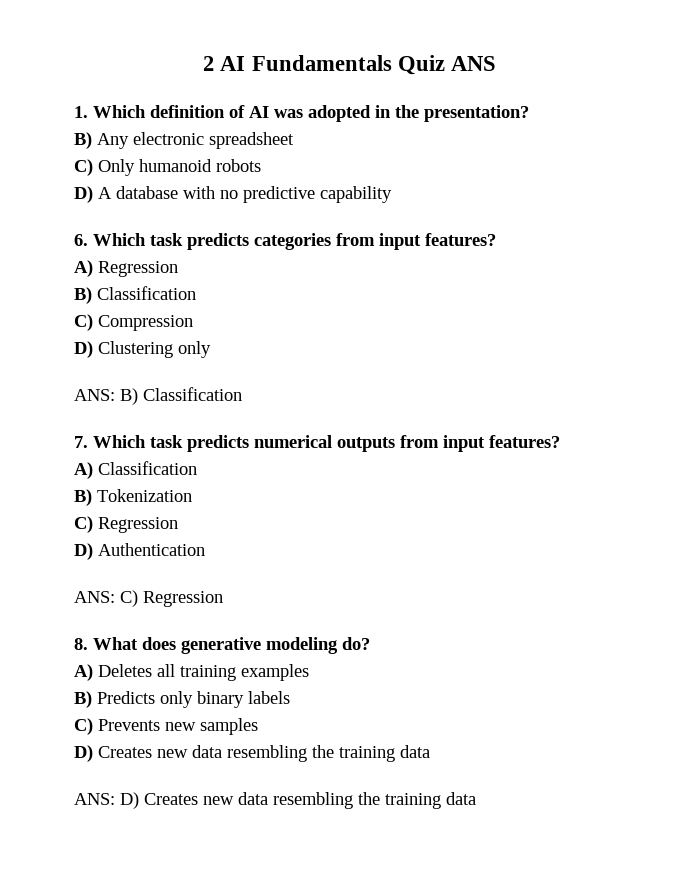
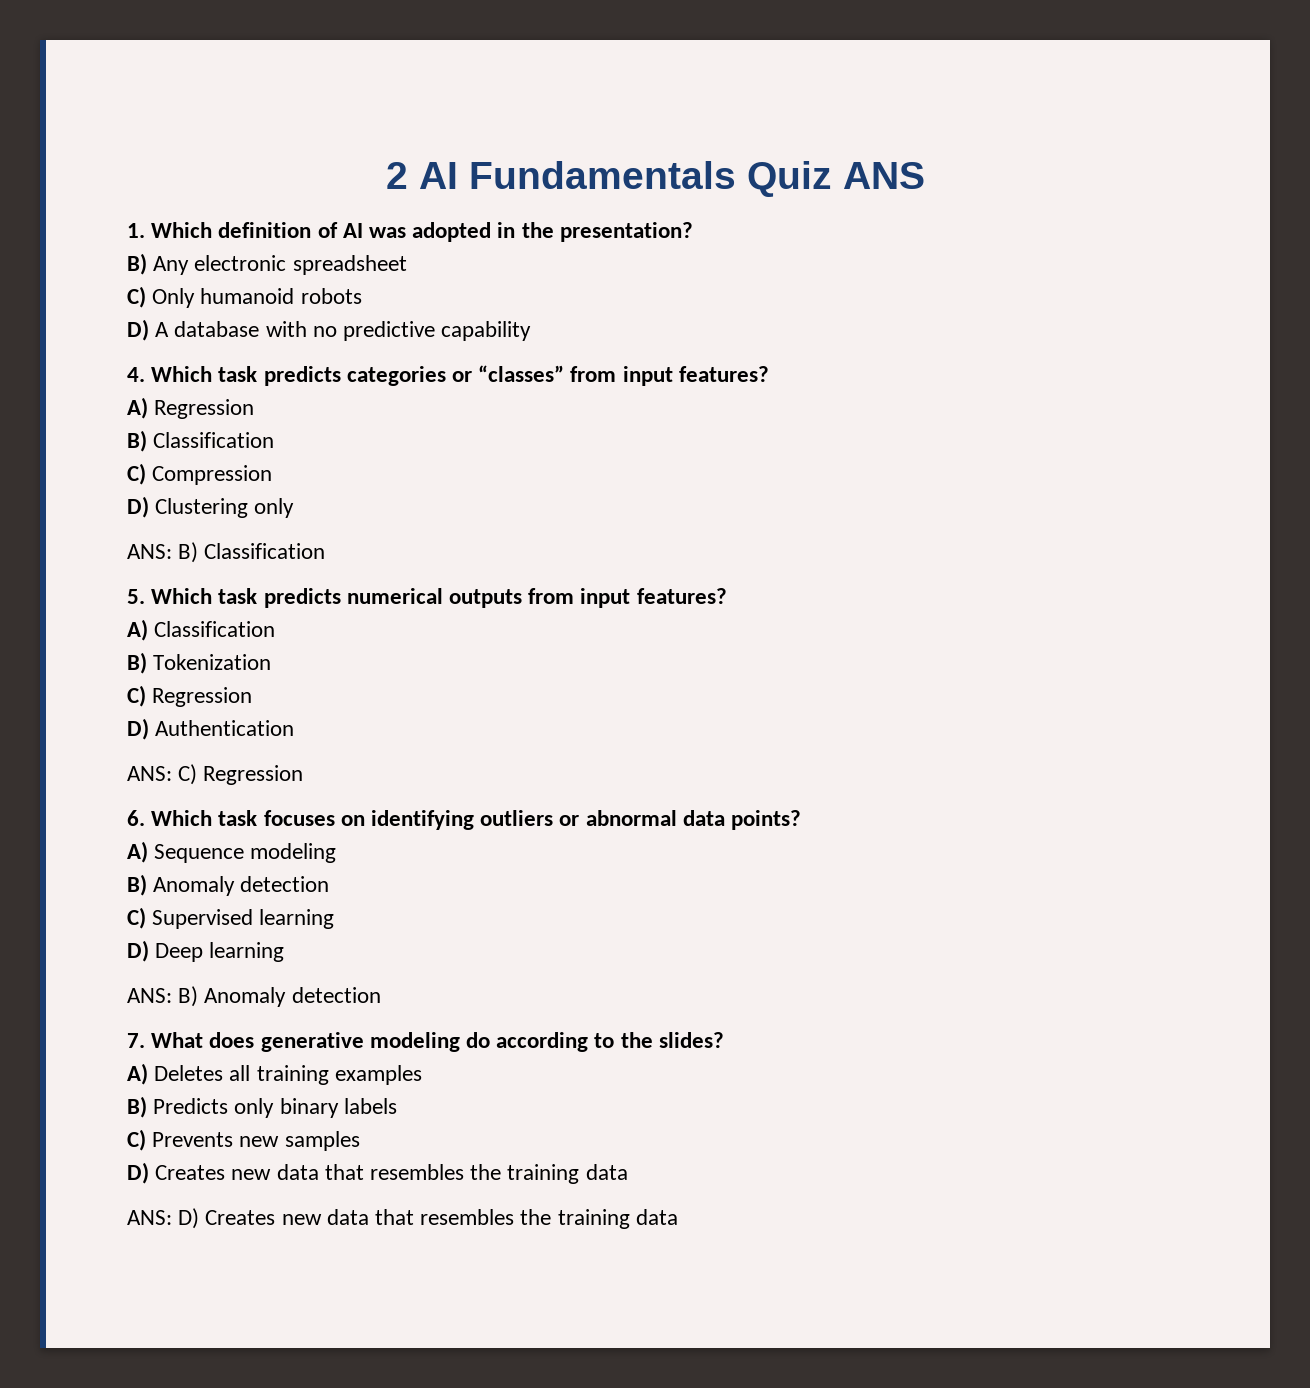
[74,234,88,246] 6. -> [127,367,145,382] 4.
(331, 241) none -> [452,365,565,382] or “classes”
[74,436,88,448] 7. -> [127,589,145,604] 5.
[74,637,370,654] 8. What does generative modeling do? -> [127,810,802,830] [127,841,337,863] [127,874,330,896] [127,907,335,929] [127,940,285,962] [127,986,381,1007] [127,1032,724,1052] 6. Which task focuses on identifying outliers or abnormal data points? // A) Sequence modeling // B) Anomaly detection // C) Supervised learning // D) Deep learning // ANS: B) Anomaly detection // 7. What does generative modeling do according to the slides?
[227,745,307,762] resembling -> [324,1164,465,1180] that resembles
[273,792,353,809] resembling -> [375,1209,515,1225] that resembles

